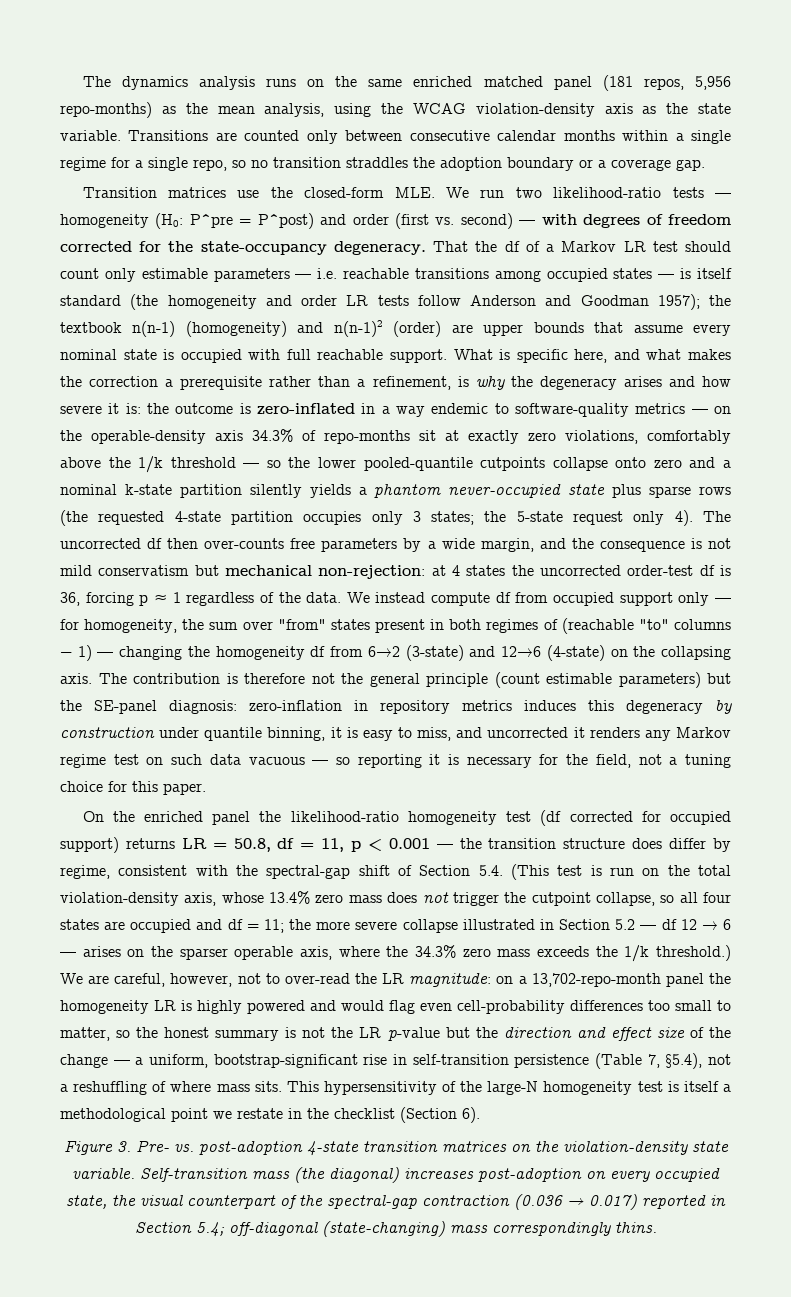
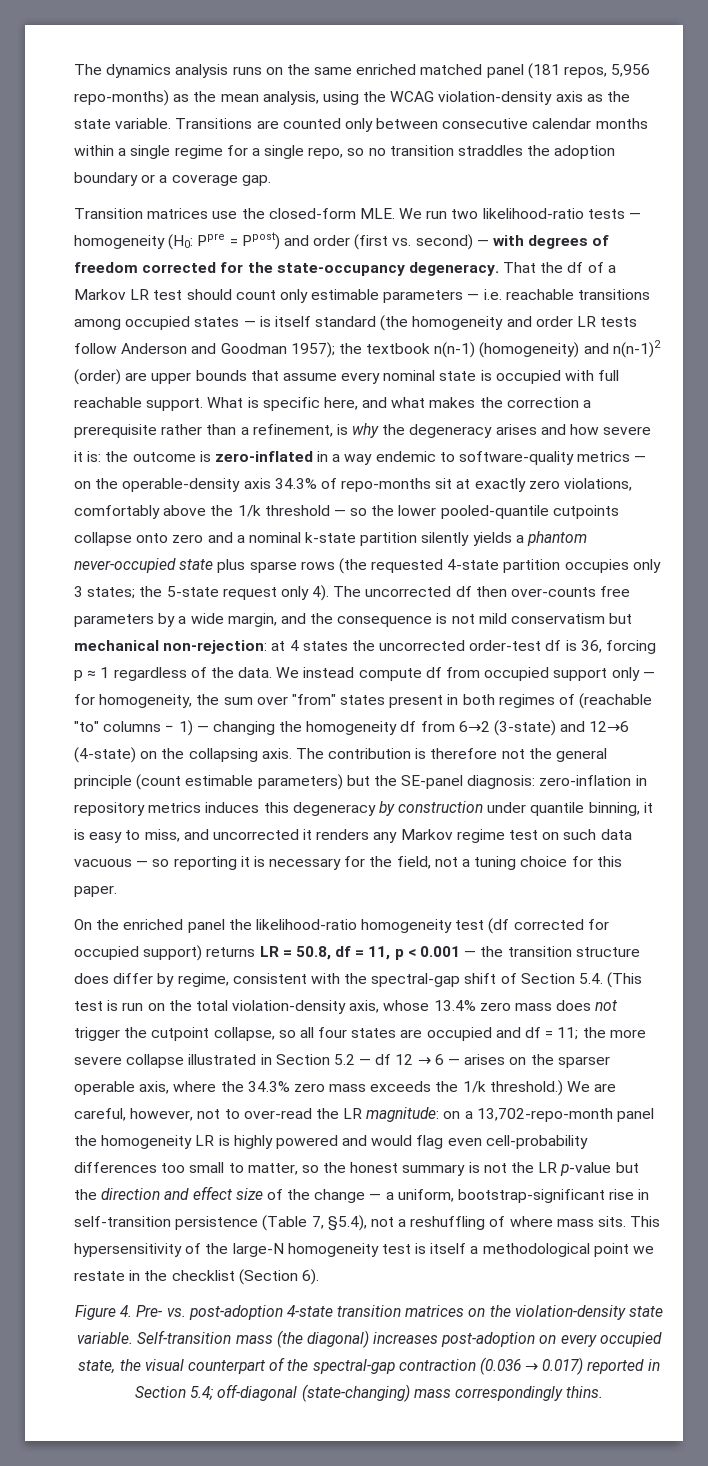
[189,213,314,229] P^pre = P^post) -> [197,232,280,250] Ppre = Ppost)
[116,1141,131,1152] 3. -> [120,1305,133,1317] 4.

